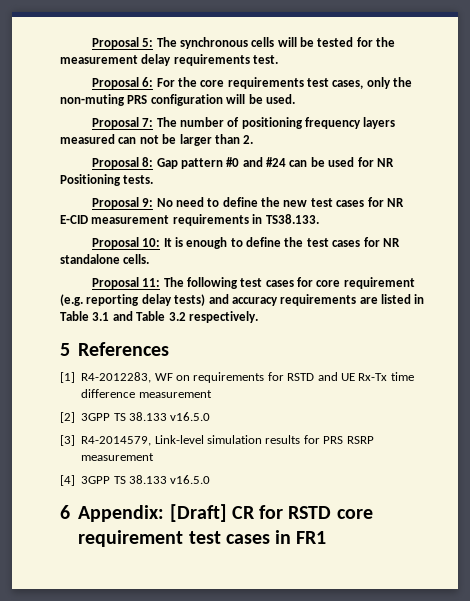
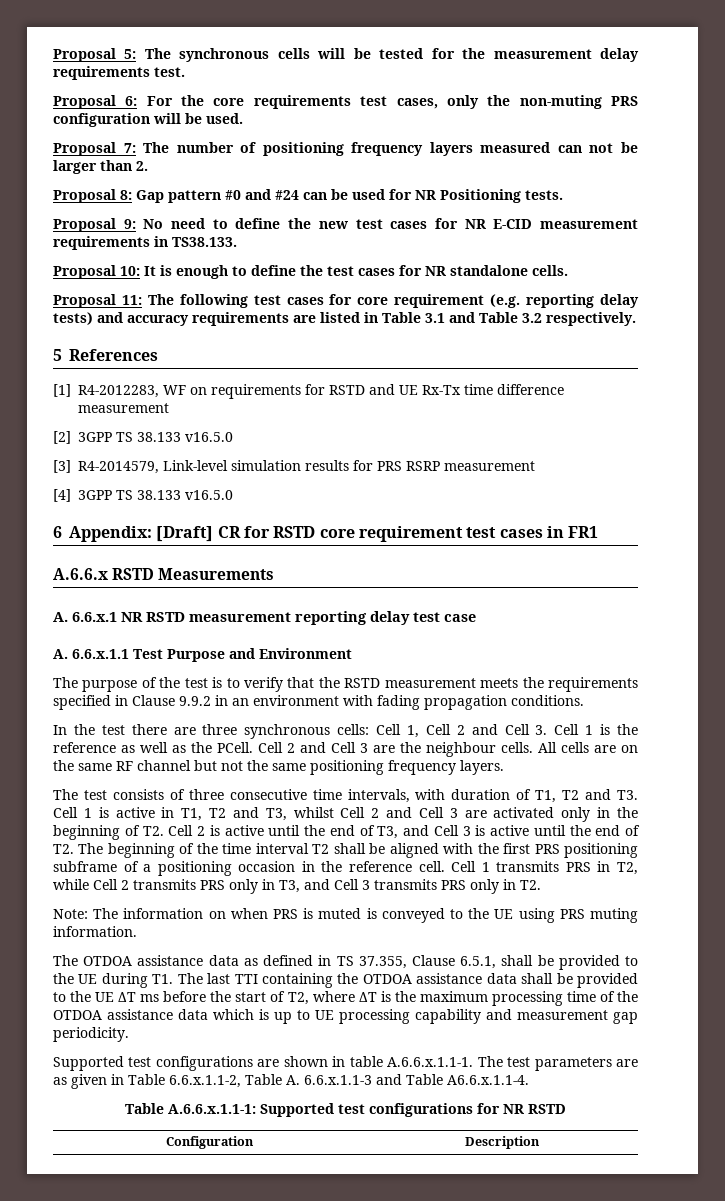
(327, 537) none -> [53,568,275,580] [53,611,476,625] [53,648,352,662] [53,677,638,692] [53,695,584,710] [53,724,639,739] [53,742,638,757] [53,760,504,775] [53,789,639,803] [53,807,639,822] [53,825,640,840] [53,843,638,858] [53,861,638,876] [53,879,541,894] [53,908,638,923] [53,926,137,937] [53,955,639,970] [53,973,639,988] [53,991,638,1006] [53,1009,638,1024] [53,1027,129,1042] [53,1056,638,1071] [53,1074,529,1089] [125,1103,566,1117] [166,1136,254,1149] [464,1136,540,1149] // A.6.6.x RSTD Measurements // A. 6.6.x.1 NR RSTD measurement reporting delay test case // A. 6.6.x.1.1 Test Purpose and Environment // The purpose of the test is to verify that the RSTD measurement meets the requirements specified in Clause 9.9.2 in an environment with fading propagation conditions. // In the test there are three synchronous cells: Cell 1, Cell 2 and Cell 3. Cell 1 is the reference as well as the PCell. Cell 2 and Cell 3 are the neighbour cells. All cells are on the same RF channel but not the same positioning frequency layers. // The test consists of three consecutive time intervals, with duration of T1, T2 and T3. Cell 1 is active in T1, T2 and T3, whilst Cell 2 and Cell 3 are activated only in the beginning of T2. Cell 2 is active until the end of T3, and Cell 3 is active until the end of T2. The beginning of the time interval T2 shall be aligned with the first PRS positioning subframe of a positioning occasion in the reference cell. Cell 1 transmits PRS in T2, while Cell 2 transmits PRS only in T3, and Cell 3 transmits PRS only in T2. // Note: The information on when PRS is muted is conveyed to the UE using PRS muting information. // The OTDOA assistance data as defined in TS 37.355, Clause 6.5.1, shall be provided to the UE during T1. The last TTI containing the OTDOA assistance data shall be provided to the UE ΔT ms before the start of T2, where ΔT is the maximum processing time of the OTDOA assistance data which is up to UE processing capability and measurement gap periodicity. // Supported test configurations are shown in table A.6.6.x.1.1-1. The test parameters are as given in Table 6.6.x.1.1-2, Table A. 6.6.x.1.1-3 and Table A6.6.x.1.1-4. // Table A.6.6.x.1.1-1: Supported test configurations for NR RSTD // Configuration | Description

